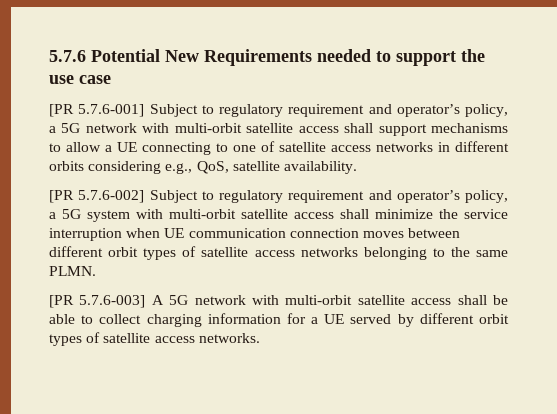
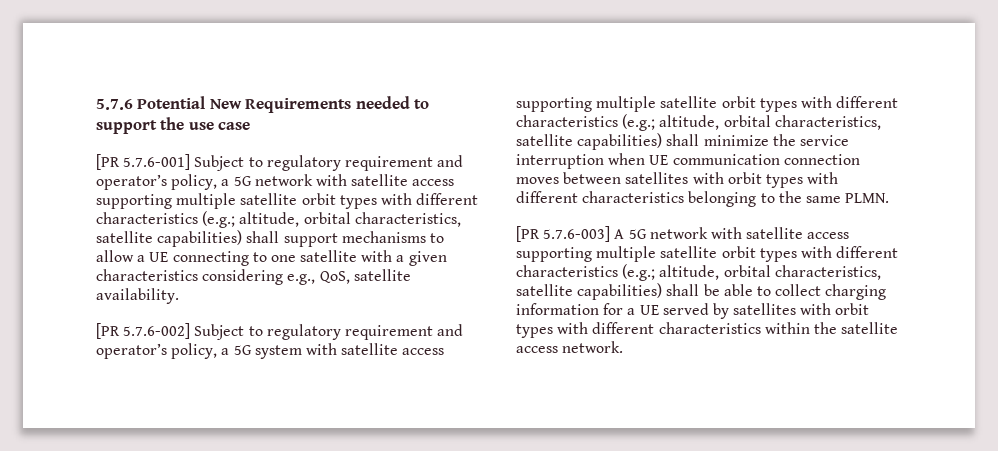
[174,123,339,133] multi-orbit satellite access -> [351,174,455,186] [96,193,479,209] [96,211,461,228] [96,230,243,247] satellite access supporting multiple satellite orbit types with different characteristics (e.g.; altitude, orbital characteristics, satellite capabilities)
[261,141,509,152] [49,161,84,171] of satellite access networks in different orbits -> [300,250,447,266] [96,269,198,281] satellite with a given characteristics
[169,209,334,219] multi-orbit satellite access -> [341,343,445,355] [516,96,899,112] [516,114,881,131] [516,133,663,150] satellite access supporting multiple satellite orbit types with different characteristics (e.g.; altitude, orbital characteristics, satellite capabilities)
[49,246,358,260] different orbit types of satellite access networks -> [625,172,839,188] [516,191,685,203] satellites with orbit types with different characteristics
[285,295,452,305] multi-orbit satellite access -> [746,227,850,239] [516,246,899,262] [516,264,881,281] [516,283,663,300] satellite access supporting multiple satellite orbit types with different characteristics (e.g.; altitude, orbital characteristics, satellite capabilities)
[419,313,509,324] [49,332,260,346] different orbit types of satellite access networks. -> [733,303,870,315] [516,322,899,338] [516,341,624,353] satellites with orbit types with different characteristics within the satellite access network.

